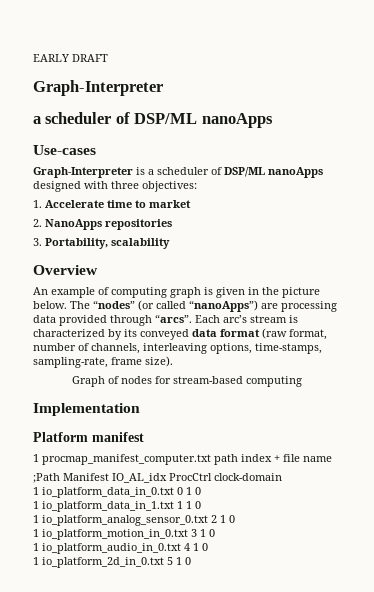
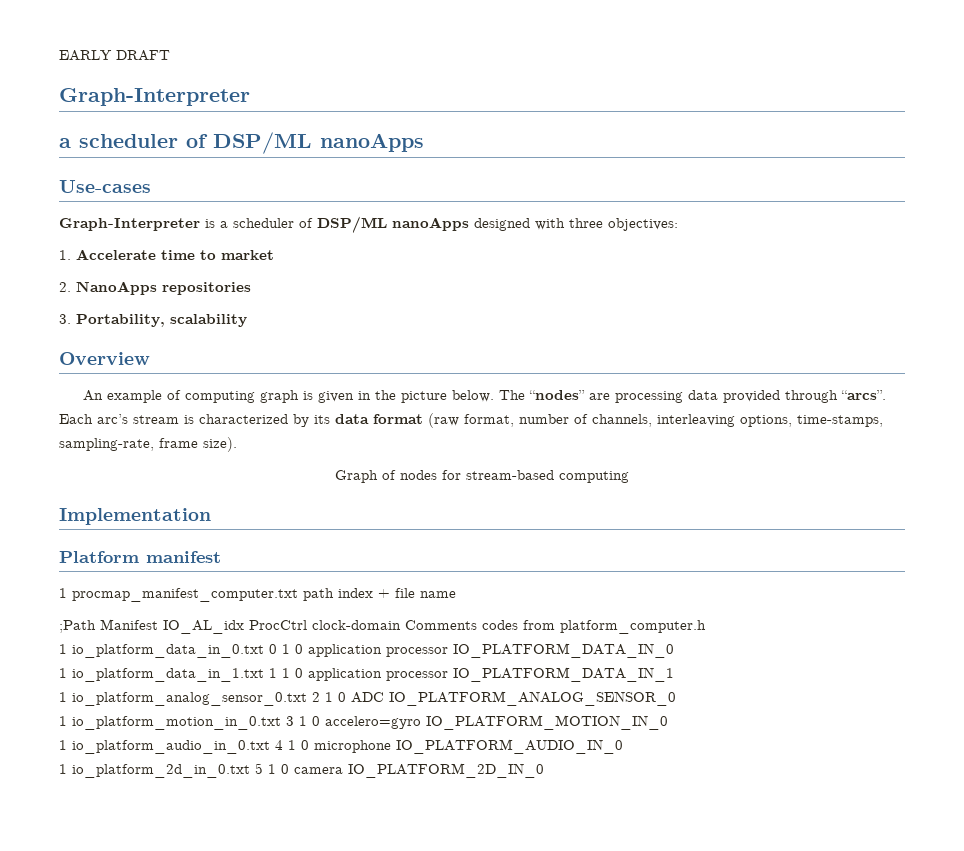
[138,300,258,312] (or called “nanoApps”) -> (585, 395) none
[140,329,189,340] conveyed -> (330, 419) none
(282, 477) none -> [405,620,706,634] Comments codes from platform_computer.h
(201, 491) none -> [308,643,674,658] application processor IO_PLATFORM_DATA_IN_0
(201, 505) none -> [308,667,674,682] application processor IO_PLATFORM_DATA_IN_1
(235, 519) none -> [351,691,676,706] ADC IO_PLATFORM_ANALOG_SENSOR_0
(215, 533) none -> [325,715,668,730] accelero=gyro IO_PLATFORM_MOTION_IN_0
(208, 547) none -> [314,739,623,754] microphone IO_PLATFORM_AUDIO_IN_0
(191, 561) none -> [294,763,544,778] camera IO_PLATFORM_2D_IN_0

